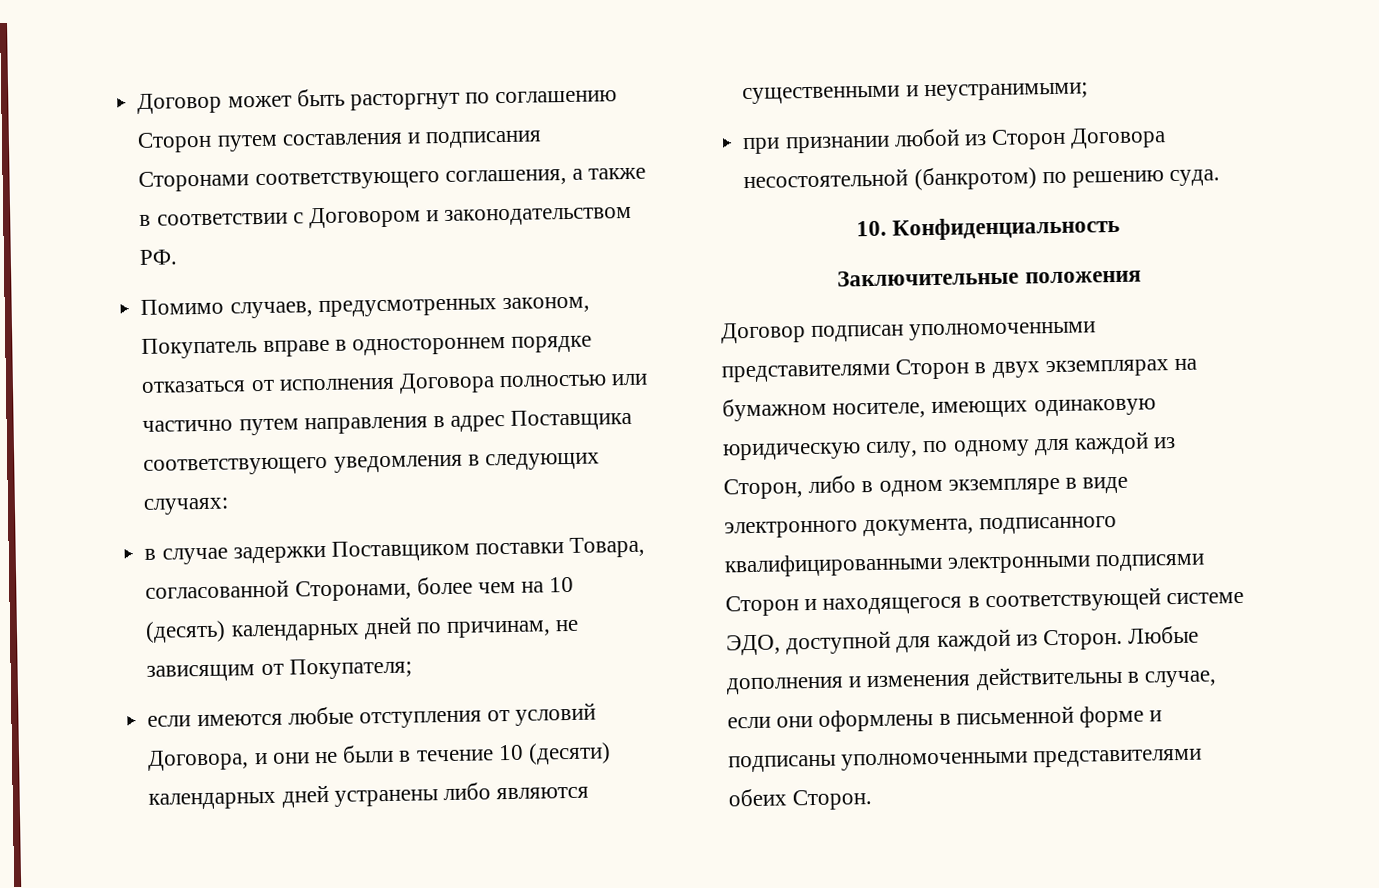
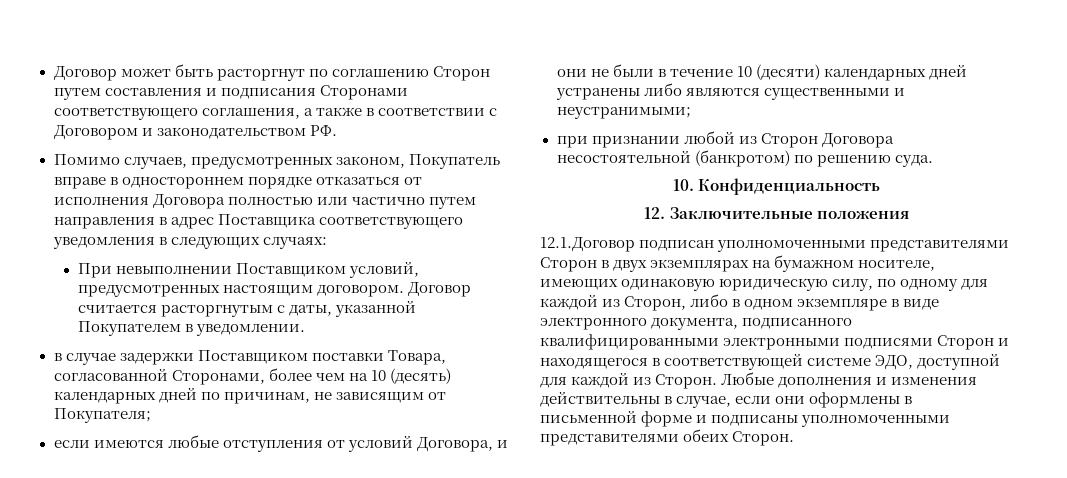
(230, 506) none -> [77,261,419,278] [77,282,471,297] [77,300,416,317] [77,321,305,336] // При невыполнении Поставщиком условий, предусмотренных настоящим договором. Договор считается расторгнутым с даты, указанной Покупателем в уведомлении.
(1121, 228) none -> [644,207,666,219] 12.
[721,322,806,344] Договор -> [540,237,635,252] 12.1.Договор

